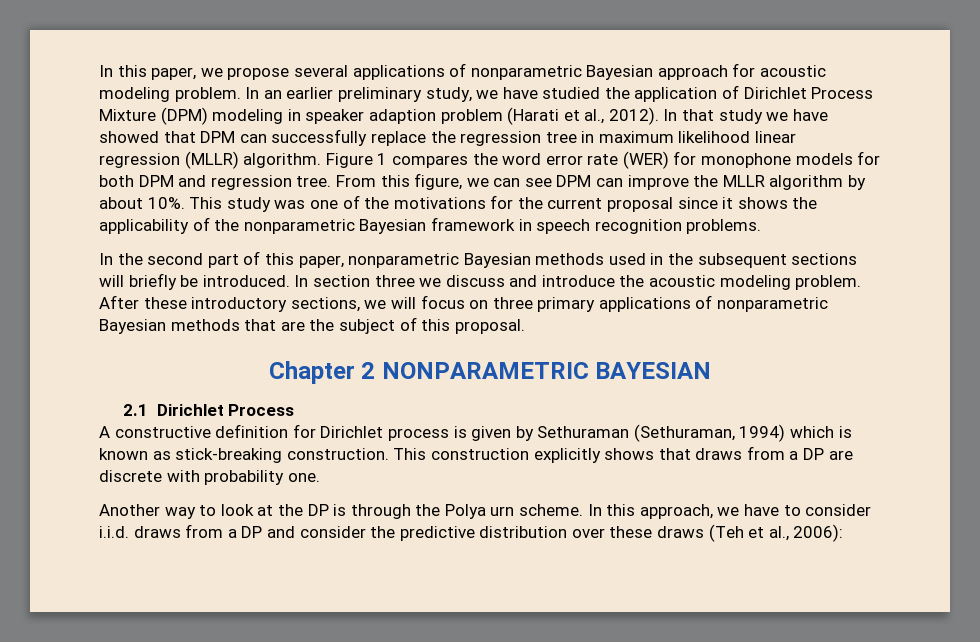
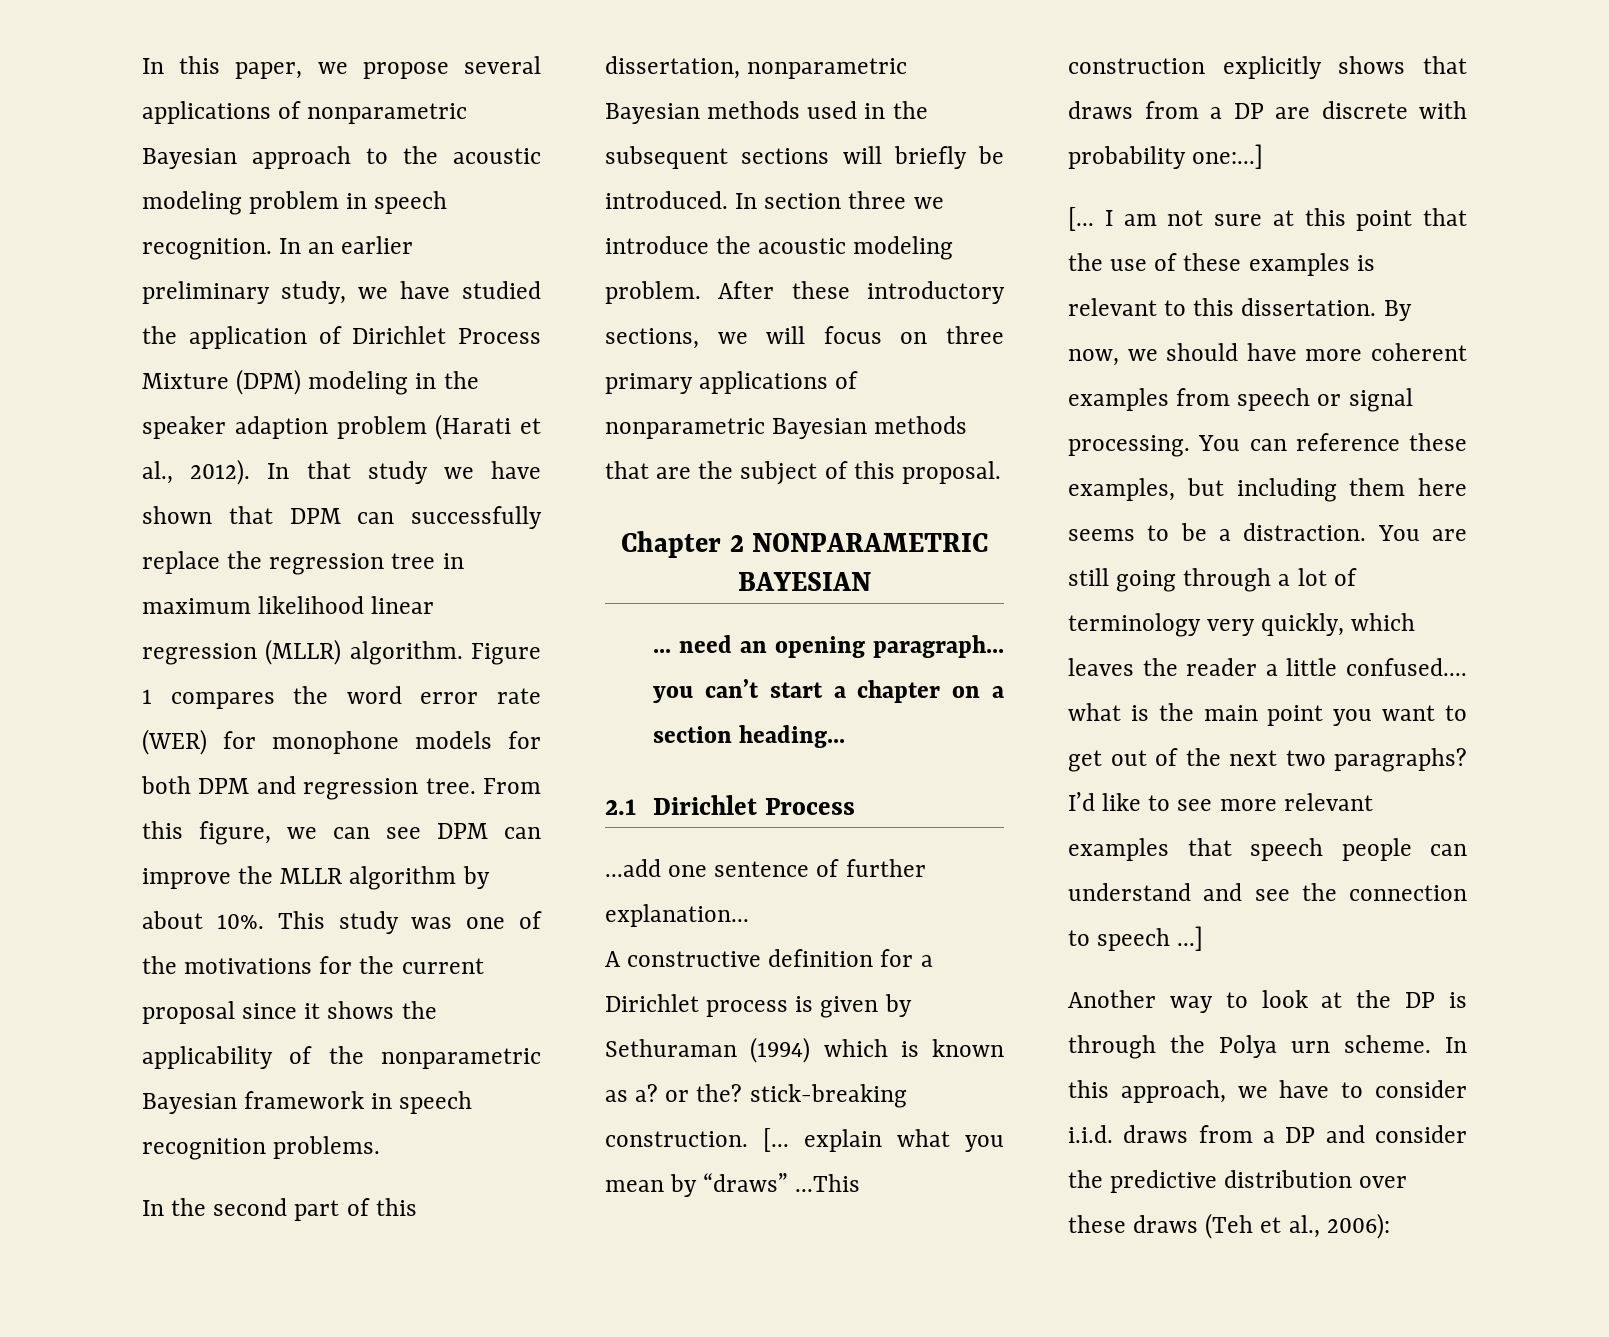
[732,63,827,77] [99,87,241,102] for acoustic modeling problem. -> [366,146,541,164] [142,191,448,215] [142,238,272,260] to the acoustic modeling problem in speech recognition.
(301, 115) none -> [443,371,479,389] the
[99,131,159,143] showed -> [142,506,212,524] shown
[298,255,344,268] paper, -> [605,56,740,79] dissertation,
[445,275,538,287] discuss and -> (944, 203) none
[123,404,295,416] 2.1 Dirichlet Process -> [653,635,1004,658] [653,679,1004,703] [653,725,846,748] [605,795,856,815] [605,859,926,877] [605,904,749,927] ... need an opening paragraph... you can’t start a chapter on a section heading... // 2.1 Dirichlet Process // ...add one sentence of further explanation...
(316, 431) none -> [920,955,933,967] a
[633,424,786,442] (Sethuraman, 1994) -> [750,1037,811,1063] (1994)
[175,448,427,463] stick-breaking construction. This -> [635,1084,907,1108] [605,1128,1004,1152] [605,1173,861,1197] a? or the? stick-breaking construction. [... explain what you mean by “draws” ...This
[287,473,320,482] one. -> [1192,144,1264,169] [1068,207,1467,231] [1068,253,1375,276] [1068,298,1412,321] [1068,343,1467,366] [1068,388,1413,412] [1068,433,1467,457] [1068,478,1467,502] [1068,523,1467,541] [1068,568,1357,592] [1068,613,1416,637] [1068,658,1467,676] [1068,703,1467,726] [1068,748,1467,772] [1068,792,1373,811] [1068,838,1467,861] [1068,883,1467,901] [1068,926,1204,951] one:...] // [... I am not sure at this point that the use of these examples is relevant to this dissertation. By now, we should have more coherent examples from speech or signal processing. You can reference these examples, but including them here seems to be a distraction. You are still going through a lot of terminology very quickly, which leaves the reader a little confused.... what is the main point you want to get out of the next two paragraphs? I’d like to see more relevant examples that speech people can understand and see the connection to speech ...]

